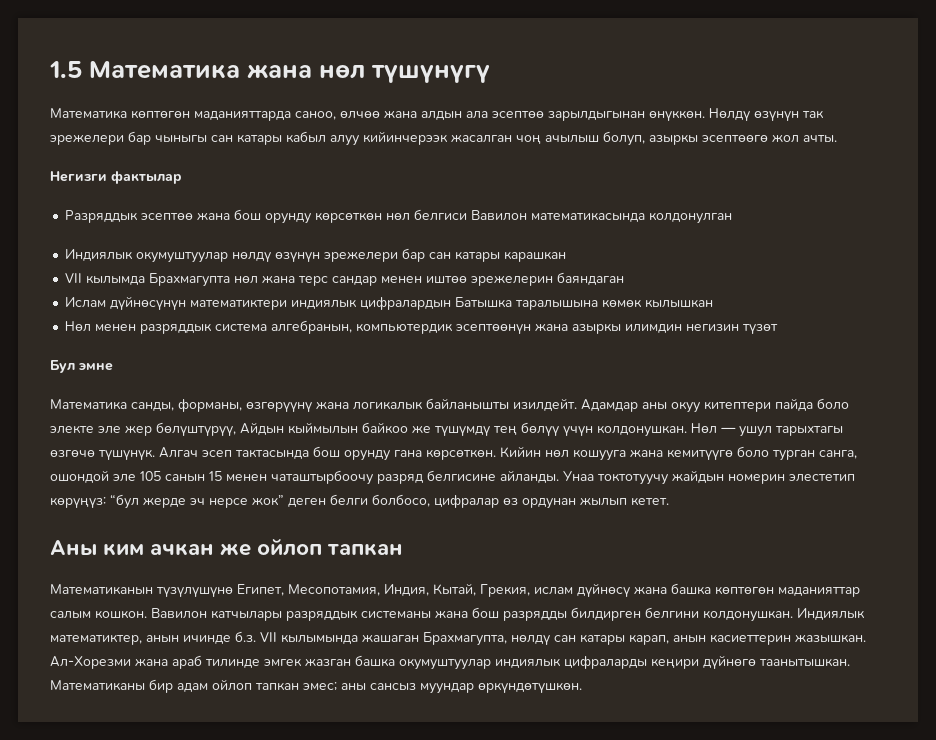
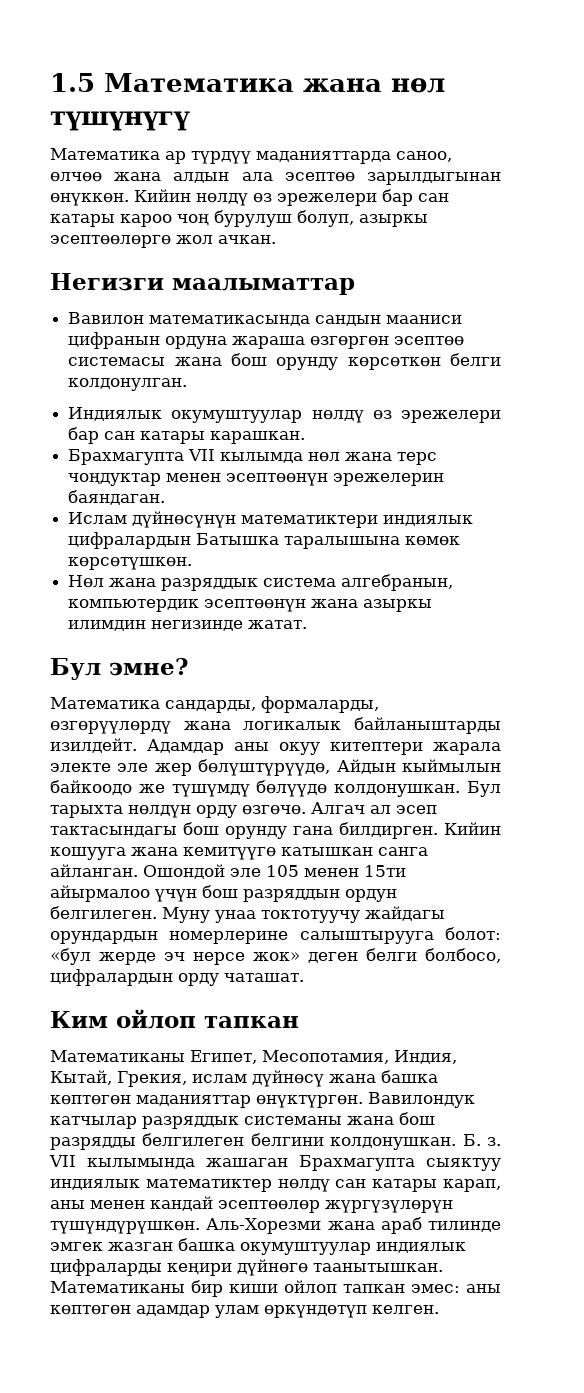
[131,110,190,119] көптөгөн -> [165,151,251,164] ар түрдүү
[709,108,824,121] [50,131,837,146] [50,171,182,184] [65,209,733,224] Нөлдү өзүнүн так эрежелери бар чыныгы сан катары кабыл алуу кийинчерээк жасалган чоң ачылыш болуп, азыркы эсептөөгө жол ачты. // Негизги фактылар // Разряддык эсептөө жана бош орунду көрсөткөн нөл белгиси Вавилон математикасында колдонулган -> [134,189,449,206] [50,210,428,227] [50,234,276,248] [50,273,355,295] [68,312,463,326] [68,332,465,349] [68,353,501,370] [68,378,188,391] Кийин нөлдү өз эрежелери бар сан катары кароо чоң бурулуш болуп, азыркы эсептөөлөргө жол ачкан. // Негизги маалыматтар // Вавилон математикасында сандын мааниси цифранын ордуна жараша өзгөргөн эсептөө системасы жана бош орунду көрсөткөн белги колдонулган.
[275,248,567,262] өзүнүн эрежелери бар сан катары карашкан // -> [372,409,501,423] [68,427,306,444] [68,449,185,465] өз эрежелери бар сан катары карашкан. // Брахмагупта
[149,273,231,287] Брахмагупта -> (304, 457) none
[332,272,625,286] сандар менен иштөө эрежелерин баяндаган -> [68,472,445,486] [68,490,166,505] чоңдуктар менен эсептөөнүн эрежелерин баяндаган.
[645,299,714,308] [65,321,137,332] кылышкан // Нөл менен -> [68,556,193,570] [68,575,157,588] көрсөтүшкөн. // Нөл жана
[686,324,779,334] [50,360,113,373] [50,398,312,412] негизин түзөт // Бул эмне // Математика санды, форманы, өзгөрүүнү -> [151,620,308,631] [50,658,188,680] [50,696,379,713] [50,720,171,734] негизинде жатат. // Бул эмне? // Математика сандарды, формаларды, өзгөрүүлөрдү
[426,398,509,410] байланышты -> [354,717,501,734] байланыштарды
[775,398,849,411] пайда боло -> [433,742,501,755] жарала
[156,422,236,436] бөлүштүрүү, -> [198,759,331,776] бөлүштүрүүдө,
[362,422,408,434] байкоо -> [50,780,132,795] байкоодо
[493,422,843,437] [50,446,857,461] [50,470,855,485] [50,494,139,509] тең бөлүү үчүн колдонушкан. Нөл — ушул тарыхтагы өзгөчө түшүнүк. Алгач эсеп тактасында бош орунду гана көрсөткөн. Кийин нөл кошууга жана кемитүүгө боло турган санга, ошондой эле 105 санын 15 менен чаташтырбоочу разряд белгисине айланды. Унаа токтотуучу жайдын номерин элестетип көрүңүз: “бул -> [256,780,501,797] [50,802,437,818] [50,822,501,839] [50,846,428,860] [50,864,406,879] [50,885,397,902] [50,906,445,923] [50,927,501,944] [50,948,91,965] бөлүүдө колдонушкан. Бул тарыхта нөлдүн орду өзгөчө. Алгач ал эсеп тактасындагы бош орунду гана билдирген. Кийин кошууга жана кемитүүгө катышкан санга айланган. Ошондой эле 105 менен 15ти айырмалоо үчүн бош разряддын ордун белгилеген. Муну унаа токтотуучу жайдагы орундардын номерлерине салыштырууга болот: «бул
[252,495,284,506] жок” -> [253,952,300,961] жок»
[434,494,669,509] [50,540,251,556] цифралар өз ордунан жылып кетет. // Аны ким ачкан же -> [50,969,304,986] [50,1011,108,1028] цифралардын орду чаташат. // Ким
[50,584,233,597] Математиканын түзүлүшүнө -> [50,1050,185,1062] Математиканы
[50,608,282,621] салым кошкон. Вавилон катчылары -> [256,1092,475,1108] [50,1116,137,1129] өнүктүргөн. Вавилондук катчылар
[571,607,641,621] билдирген -> [142,1133,245,1146] белгилеген
[797,607,865,620] [50,631,866,646] [50,656,131,669] Индиялык математиктер, анын ичинде б.з. VII кылымында жашаган Брахмагупта, нөлдү сан катары карап, анын касиеттерин жазышкан. Ал-Хорезми -> [462,1134,501,1146] [49,1155,501,1171] [50,1178,502,1192] [50,1196,453,1213] [50,1218,322,1234] Б. з. VII кылымында жашаган Брахмагупта сыяктуу индиялык математиктер нөлдү сан катары карап, аны менен кандай эсептөөлөр жүргүзүлөрүн түшүндүрүшкөн. Аль-Хорезми
[177,679,582,694] адам ойлоп тапкан эмес; аны сансыз муундар өркүндөтүшкөн. -> [229,1280,501,1293] [50,1304,439,1318] киши ойлоп тапкан эмес: аны көптөгөн адамдар улам өркүндөтүп келген.

